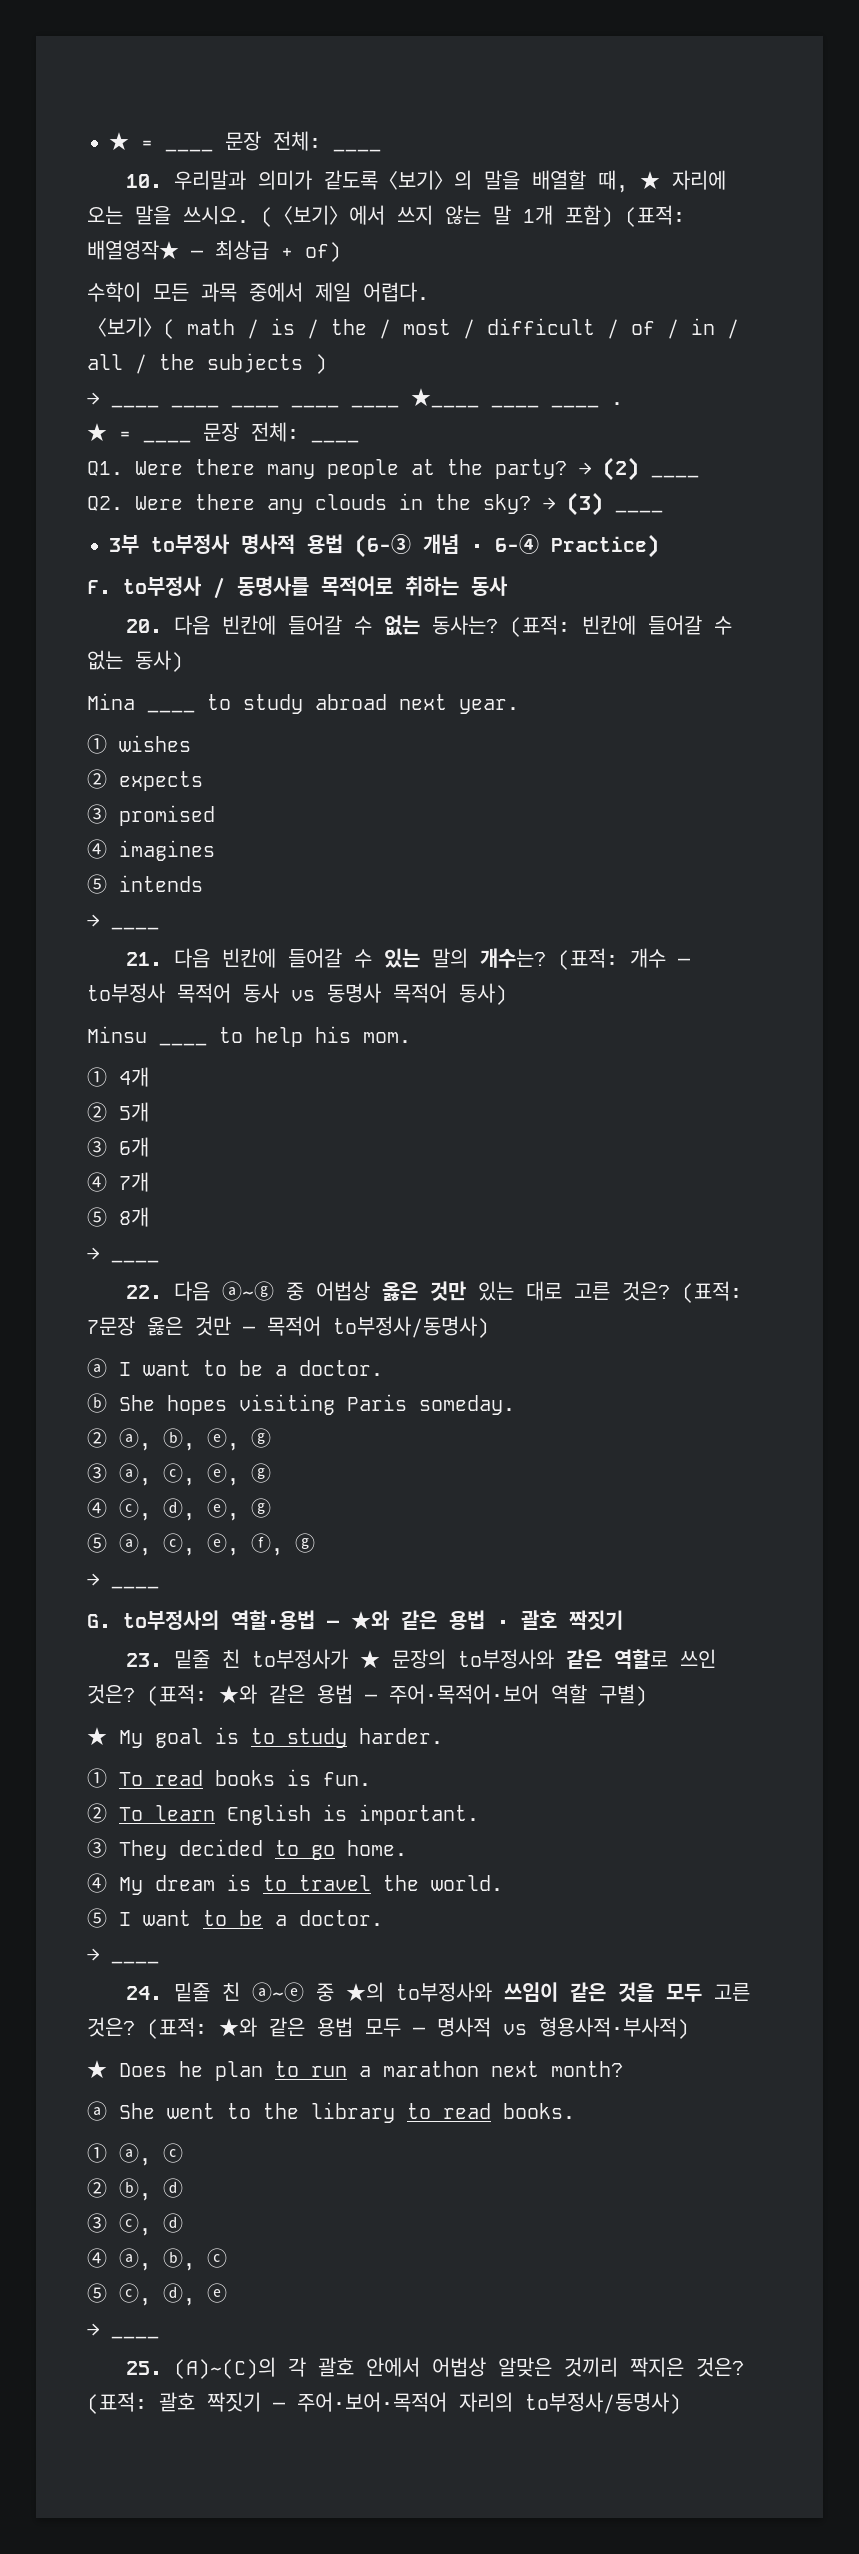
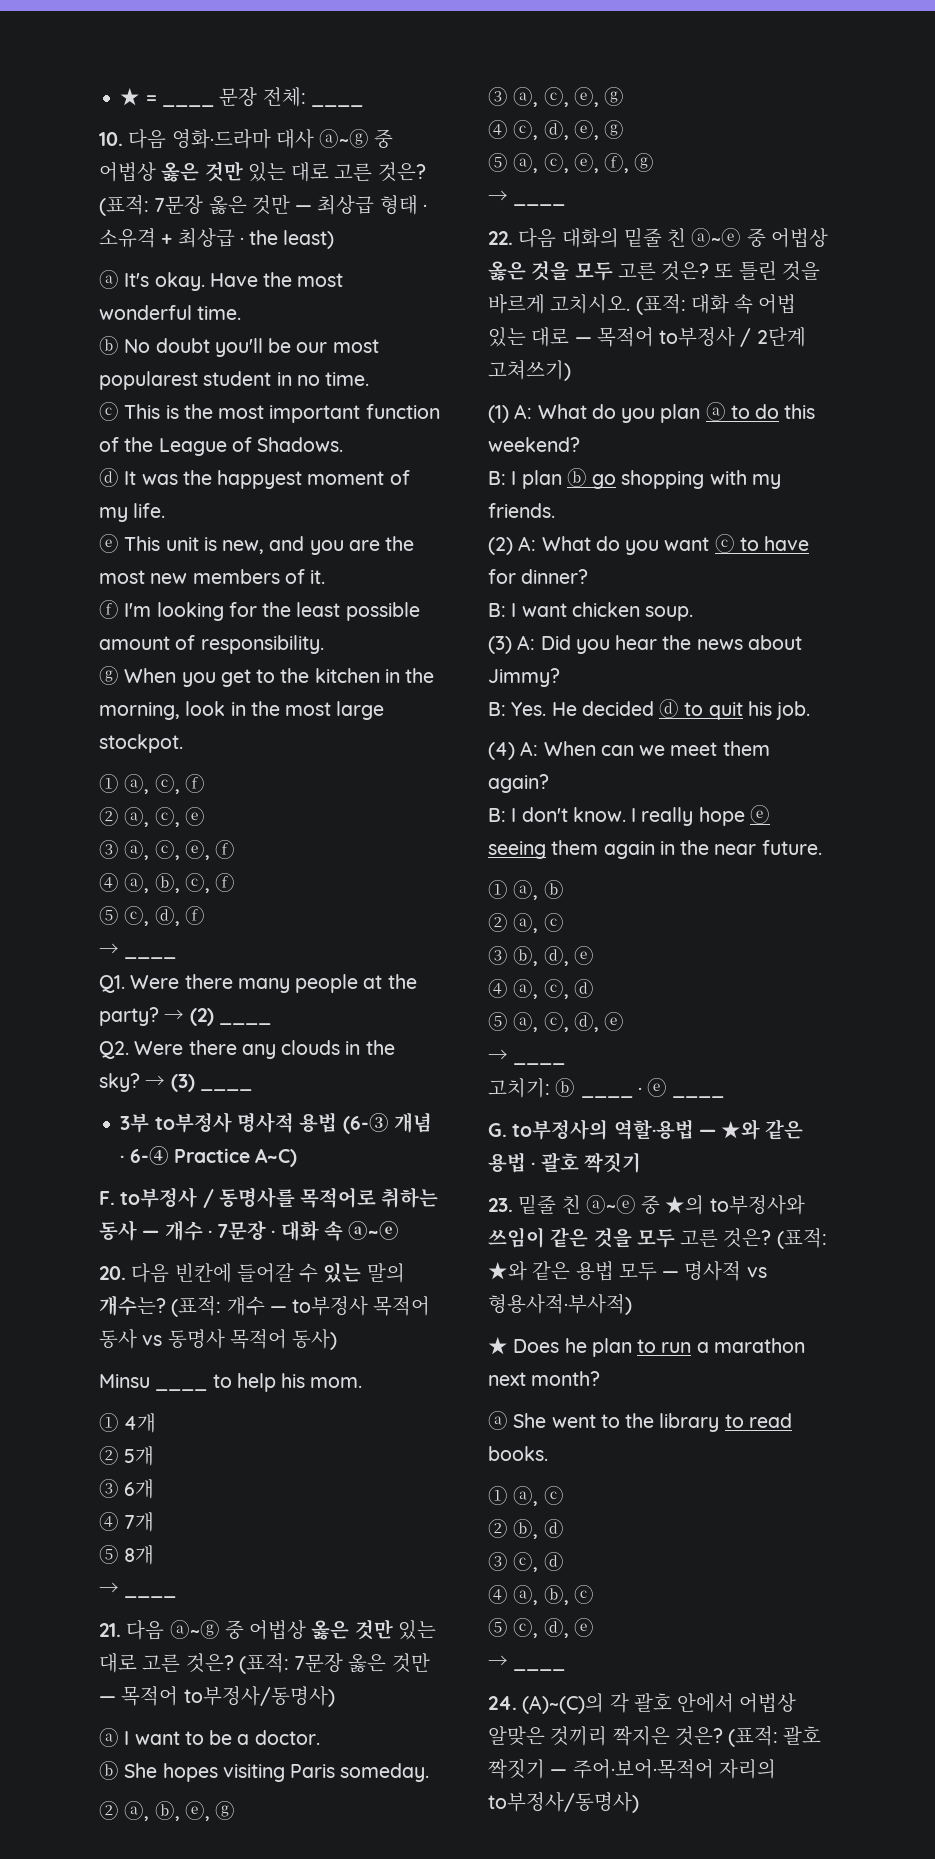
[174,170,727,193] [87,205,685,227] [87,240,341,262] [87,282,429,302] [87,317,739,339] [87,353,327,374] [87,392,99,405] [111,388,599,408] [611,402,623,405] [87,423,131,441] [143,422,299,443] 우리말과 의미가 같도록〈보기〉의 말을 배열할 때, ★ 자리에 오는 말을 쓰시오. (〈보기〉에서 쓰지 않는 말 1개 포함) (표적: 배열영작★ — 최상급 + of) // 수학이 모든 과목 중에서 제일 어렵다. // 〈보기〉( math / is / the / most / difficult / of / in / all / the subjects ) // → ____ ____ ____ ____ ____ ★____ ____ ____ . // ★ = ____ 문장 전체: -> [128,129,394,149] [99,161,426,182] [99,195,427,216] [99,228,335,249] [99,270,344,291] [99,305,242,320] [99,336,379,357] [99,371,370,390] [99,402,440,423] [99,437,344,456] [99,468,410,489] [99,503,166,522] [99,534,415,555] [99,569,326,584] [99,600,420,621] [99,635,324,654] [99,666,435,687] [99,701,385,720] [99,734,183,753] [99,774,205,794] [99,807,205,827] [99,840,236,860] [99,873,236,893] [99,906,205,926] [99,943,119,956] 다음 영화·드라마 대사 ⓐ~ⓖ 중 어법상 옳은 것만 있는 대로 고른 것은? (표적: 7문장 옳은 것만 — 최상급 형태 · 소유격 + 최상급 · the least) // ⓐ It's okay. Have the most wonderful time. // ⓑ No doubt you'll be our most popularest student in no time. // ⓒ This is the most important function of the League of Shadows. // ⓓ It was the happyest moment of my life. // ⓔ This unit is new, and you are the most new members of it. // ⓕ I'm looking for the least possible amount of responsibility. // ⓖ When you get to the kitchen in the morning, look in the most large stockpot. // ① ⓐ, ⓒ, ⓕ // ② ⓐ, ⓒ, ⓔ // ③ ⓐ, ⓒ, ⓔ, ⓕ // ④ ⓐ, ⓑ, ⓒ, ⓕ // ⑤ ⓒ, ⓓ, ⓕ // →
[551,534,659,558] Practice) -> [173,1148,298,1167] Practice A~C)
(507, 586) none -> [142,1220,400,1241] — 개수 · 7문장 · 대화 속 ⓐ~ⓔ
[384,615,733,637] [87,650,183,672] [87,693,135,710] [147,710,195,713] [207,694,519,714] [87,734,191,754] [87,769,203,791] [87,804,215,826] [87,839,215,861] [87,874,203,894] [87,914,99,927] [111,927,159,930] [126,948,373,968] 없는 동사는? (표적: 빈칸에 들어갈 수 없는 동사) // Mina ____ to study abroad next year. // ① wishes // ② expects // ③ promised // ④ imagines // ⑤ intends // → ____ // 21. 다음 빈칸에 들어갈 수 -> (319, 1273) none
[126,1285,163,1299] 22. -> [99,1623,121,1637] 21.
(159, 1587) none -> [488,228,828,248] [488,260,820,281] [488,294,797,315] [488,327,806,347] [488,359,571,381] [488,402,816,423] [488,437,580,452] [488,468,781,489] [488,503,555,518] [488,534,810,555] [488,569,589,584] [488,602,694,621] [488,635,802,654] [488,668,560,687] [488,699,811,720] [488,741,770,760] [488,774,549,793] [488,805,770,826] [488,840,822,859] [488,880,564,900] [488,913,564,933] [488,946,594,966] [488,979,594,999] [488,1012,625,1032] [488,1049,508,1062] [513,1062,566,1065] [488,1078,633,1098] [637,1078,725,1098] // 22. 다음 대화의 밑줄 친 ⓐ~ⓔ 중 어법상 옳은 것을 모두 고른 것은? 또 틀린 것을 바르게 고치시오. (표적: 대화 속 어법 있는 대로 — 목적어 to부정사 / 2단계 고쳐쓰기) // (1) A: What do you plan ⓐ to do this weekend? // B: I plan ⓑ go shopping with my friends. // (2) A: What do you want ⓒ to have for dinner? // B: I want chicken soup. // (3) A: Did you hear the news about Jimmy? // B: Yes. He decided ⓓ to quit his job. // (4) A: When can we meet them again? // B: I don't know. I really hope ⓔ seeing them again in the near future. // ① ⓐ, ⓑ // ② ⓐ, ⓒ // ③ ⓑ, ⓓ, ⓔ // ④ ⓐ, ⓒ, ⓓ // ⑤ ⓐ, ⓒ, ⓓ, ⓔ // → ____ // 고치기: ⓑ ____ · ⓔ ____
[252,1649,717,1669] [87,1684,647,1706] [87,1727,443,1748] [87,1768,371,1788] [87,1803,479,1825] [87,1838,407,1860] [87,1873,503,1895] [87,1908,383,1928] [87,1948,99,1961] [111,1961,159,1964] [126,1982,241,2002] to부정사가 ★ 문장의 to부정사와 같은 역할로 쓰인 것은? (표적: ★와 같은 용법 — 주어·목적어·보어 역할 구별) // ★ My goal is to study harder. // ① To read books is fun. // ② To learn English is important. // ③ They decided to go home. // ④ My dream is to travel the world. // ⑤ I want to be a doctor. // → ____ // 24. 밑줄 친 -> (581, 1204) none
[126,2361,163,2375] 25. -> [488,1696,517,1710] 24.

